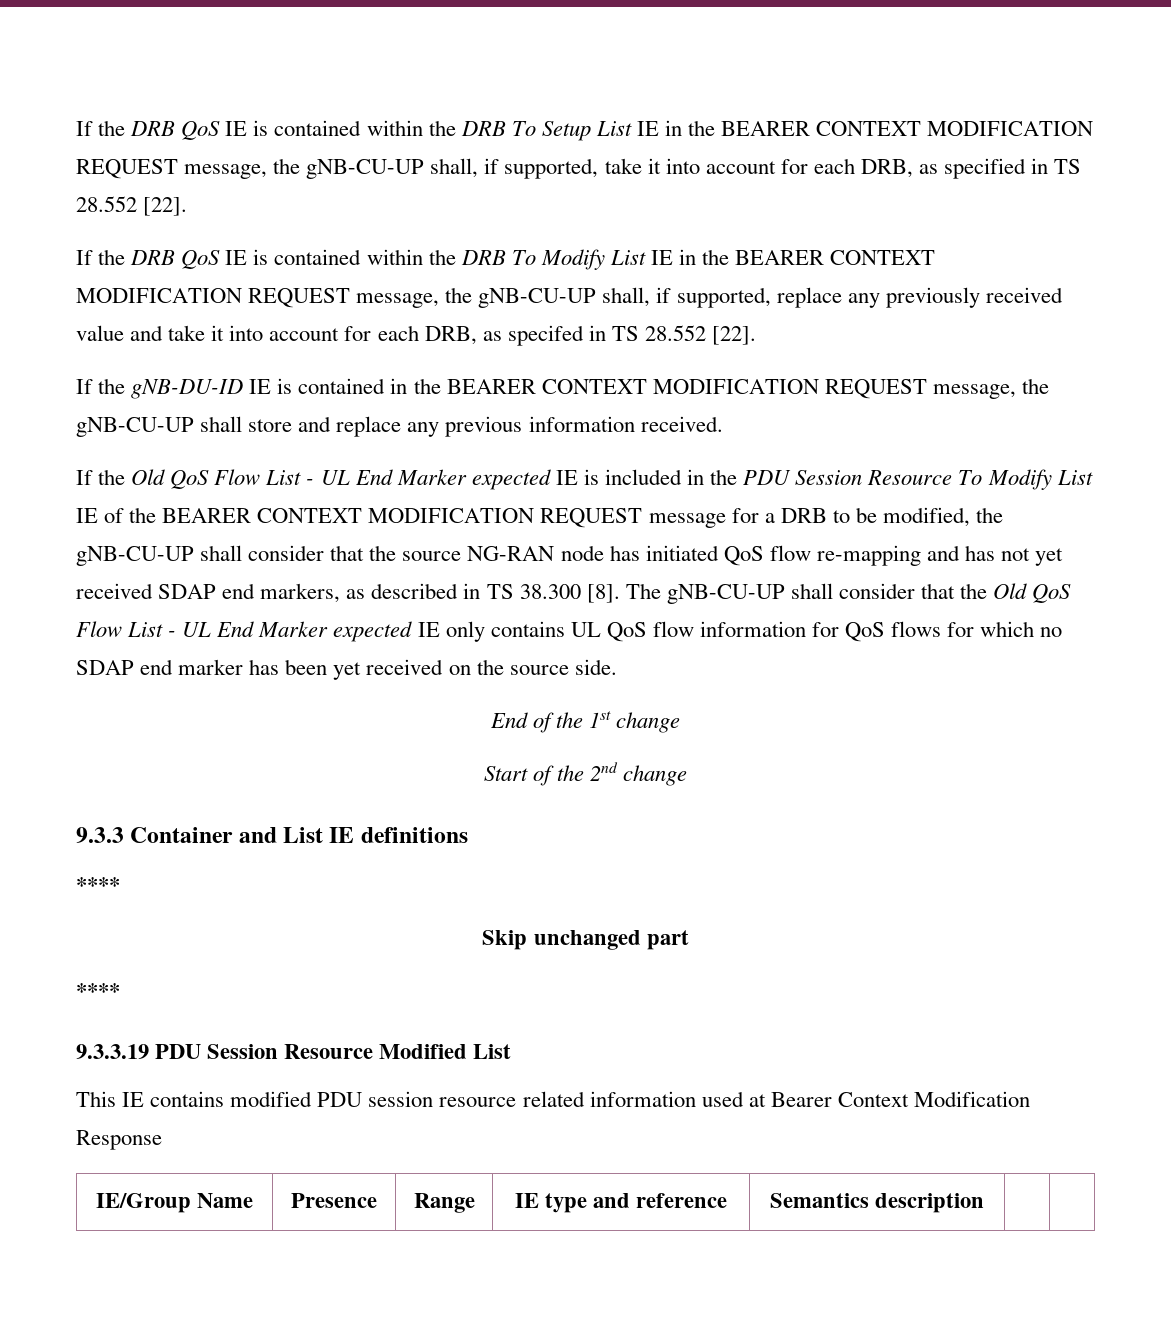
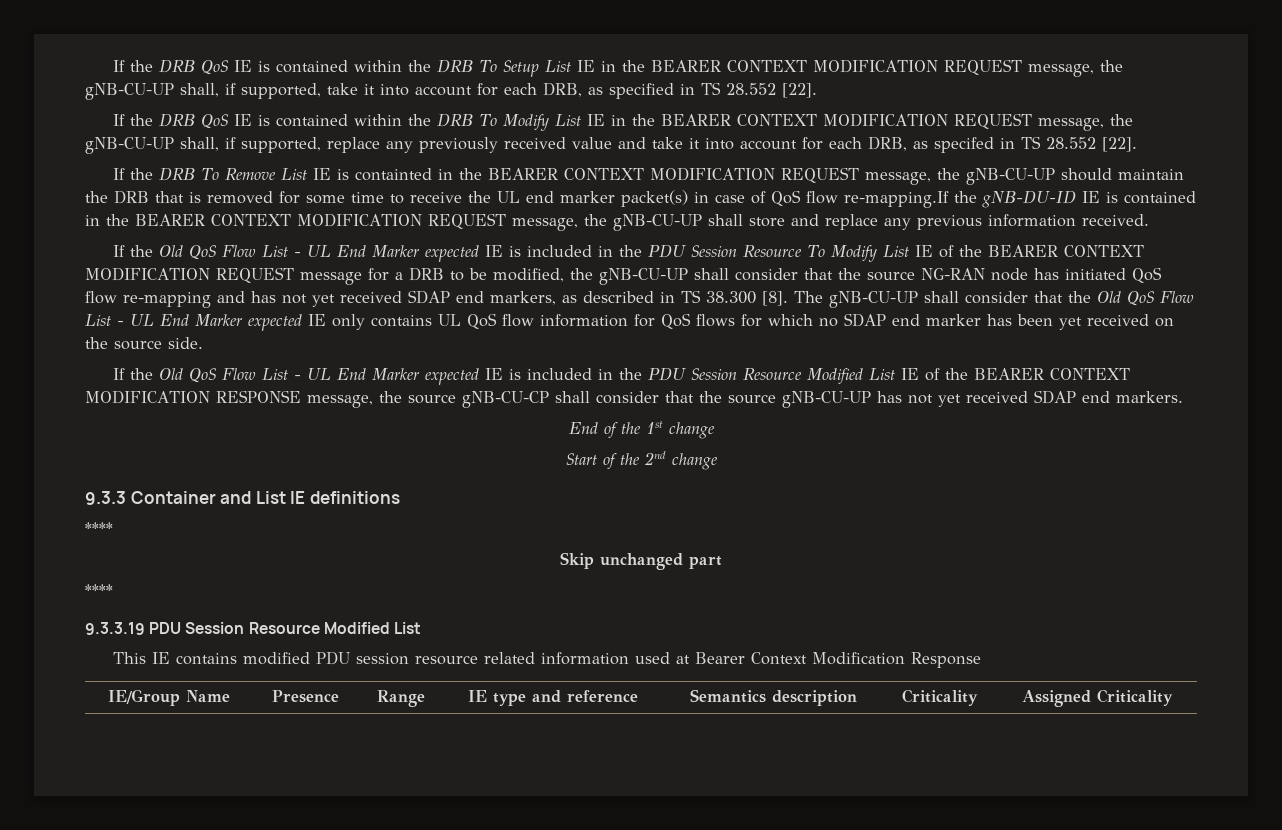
(126, 386) none -> [158,167,1184,185] [85,190,977,208] DRB To Remove List IE is containted in the BEARER CONTEXT MODIFICATION REQUEST message, the gNB-CU-UP should maintain the DRB that is removed for some time to receive the UL end marker packet(s) in case of QoS flow re-mapping.If the
(617, 667) none -> [112,367,1130,385] [85,390,1183,408] // If the Old QoS Flow List - UL End Marker expected IE is included in the PDU Session Resource Modified List IE of the BEARER CONTEXT MODIFICATION RESPONSE message, the source gNB-CU-CP shall consider that the source gNB-CU-UP has not yet received SDAP end markers.
(985, 1203) | -> [902,689,978,706] [1021,689,1173,707] Criticality | Assigned Criticality

